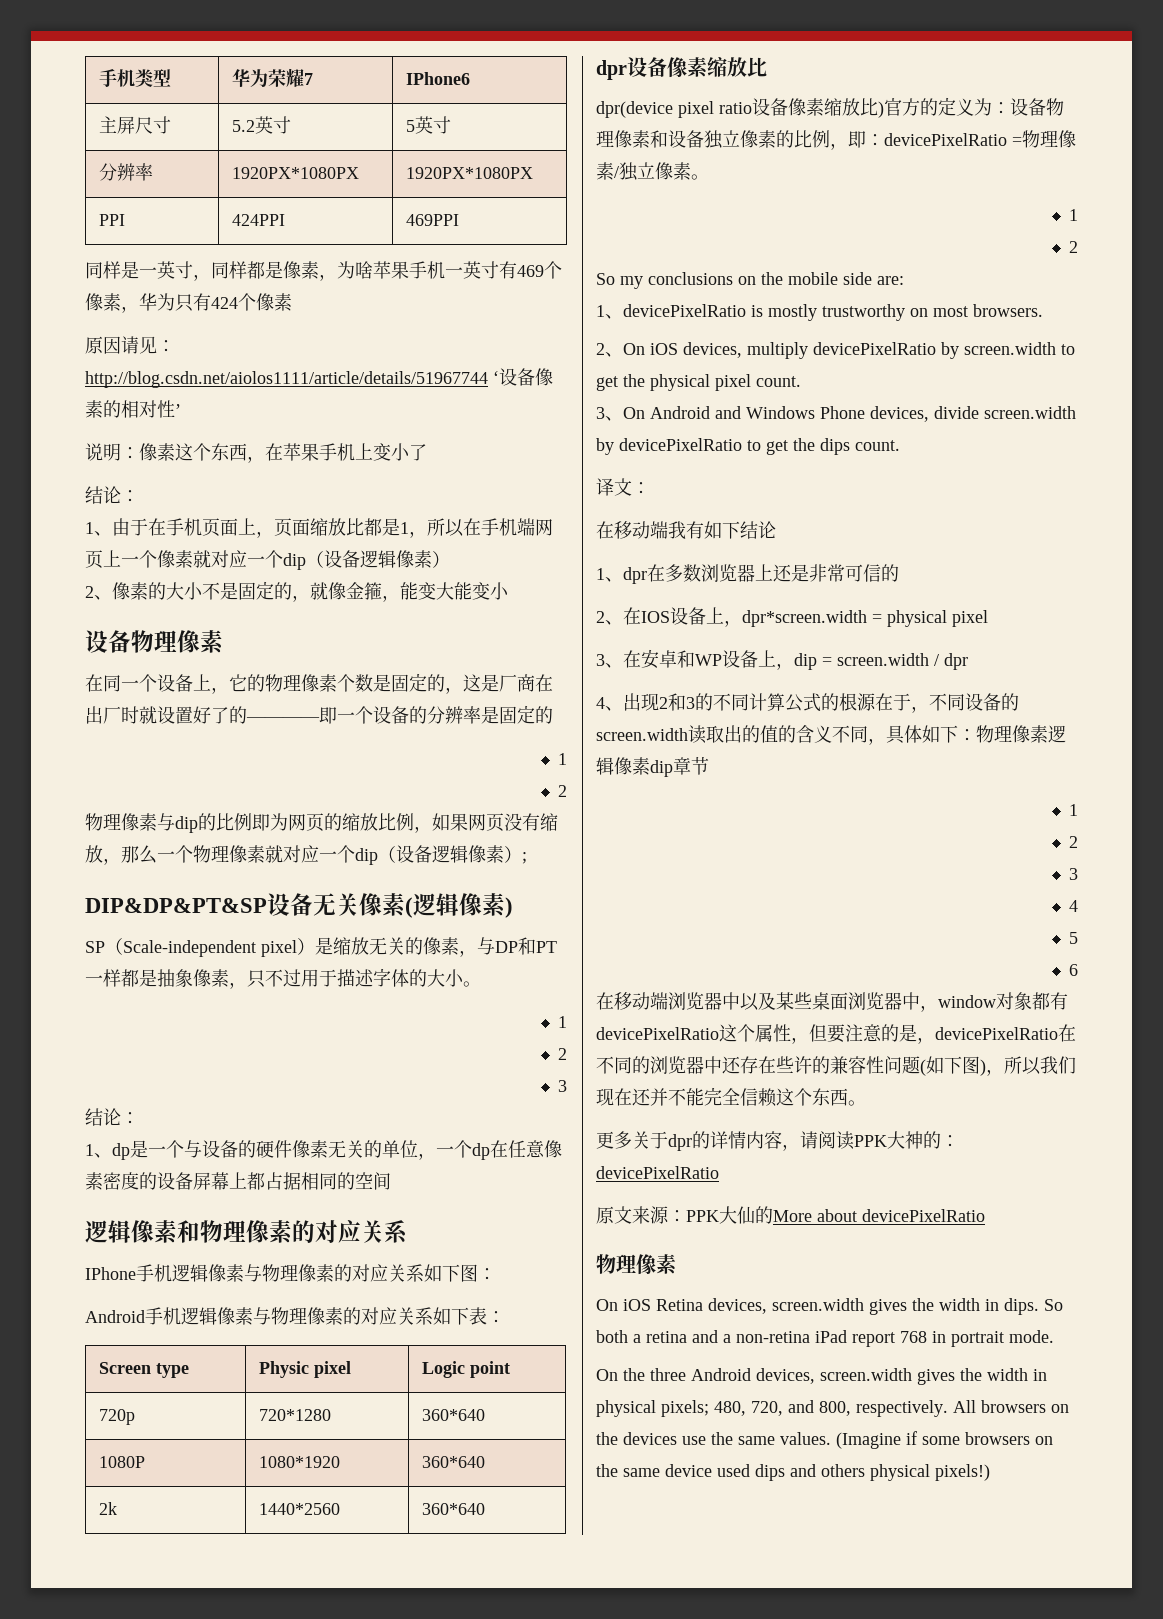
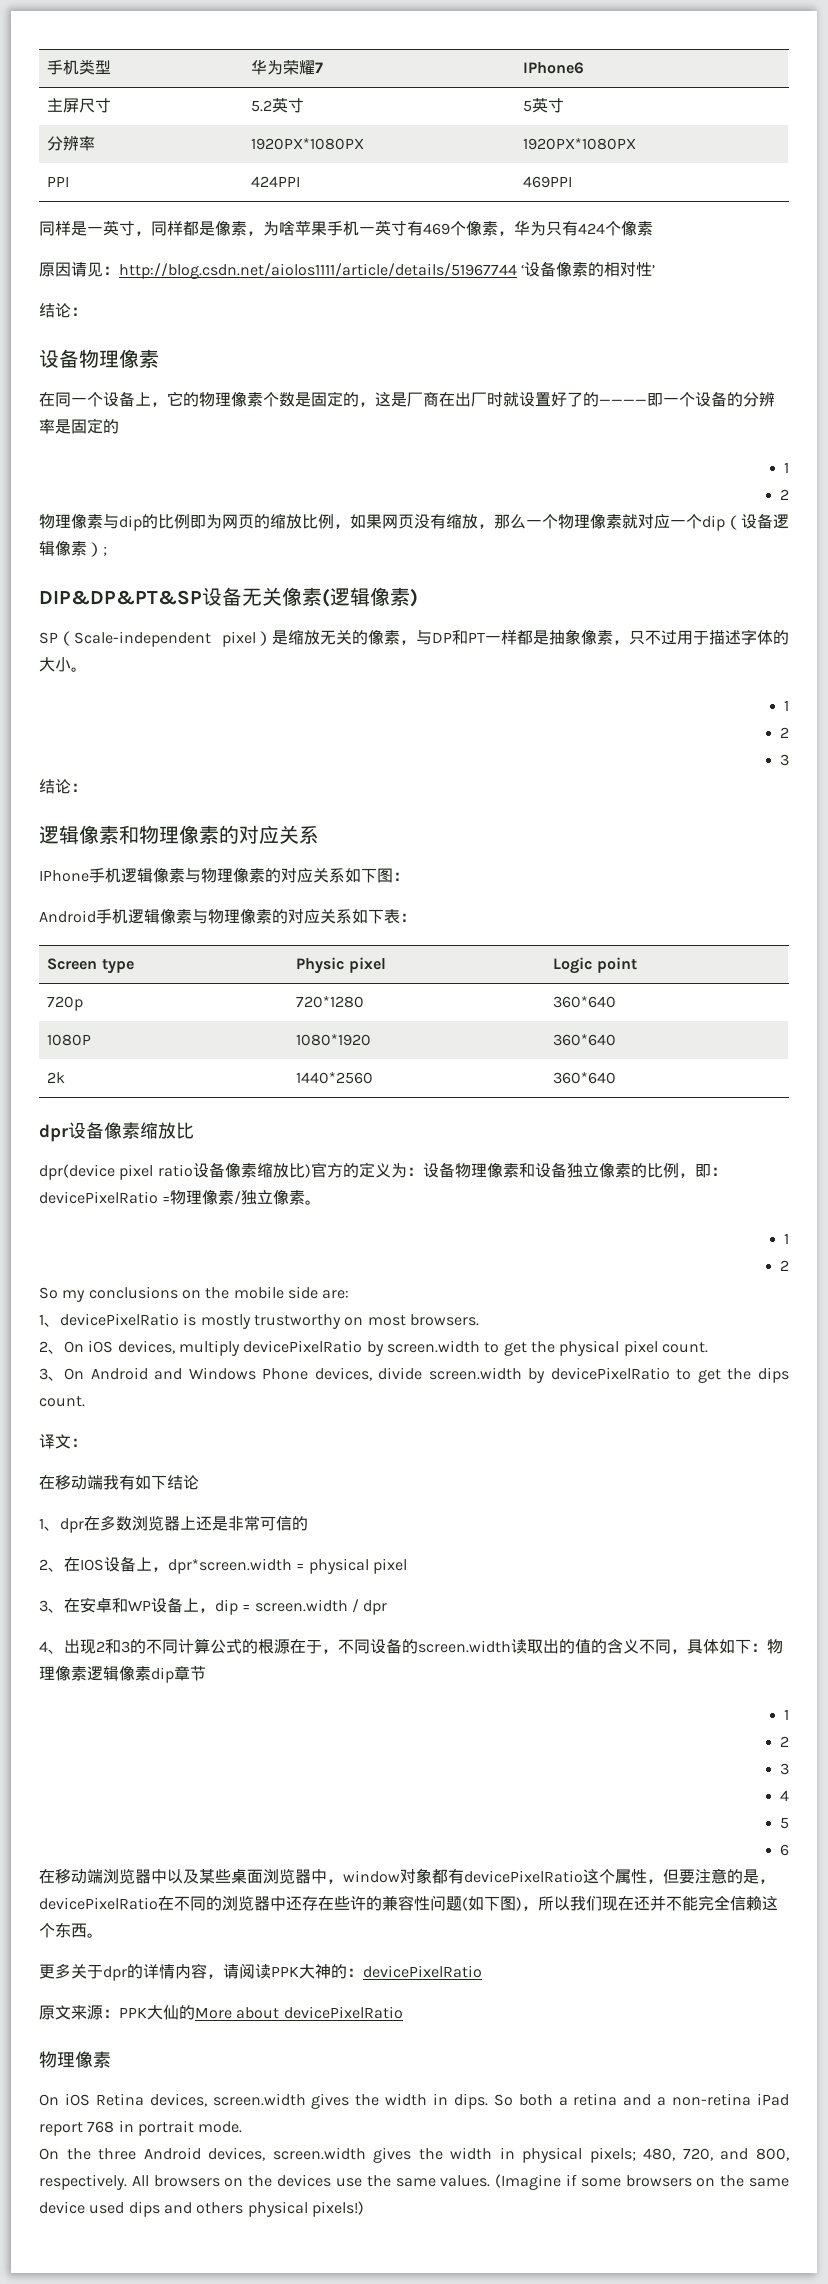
[85,443,427,463] [85,486,139,504] [85,518,553,538] [85,550,450,570] [85,581,509,602] 说明：像素这个东西，在苹果手机上变小了 // 结论： // 1、由于在手机页面上，页面缩放比都是1，所以在手机端网页上一个像素就对应一个dip（设备逻辑像素） // 2、像素的大小不是固定的，就像金箍，能变大能变小 -> [39,303,87,318] 结论：
[85,1140,562,1160] [85,1172,391,1190] // 1、dp是一个与设备的硬件像素无关的单位，一个dp在任意像素密度的设备屏幕上都占据相同的空间 -> (87, 787) none

